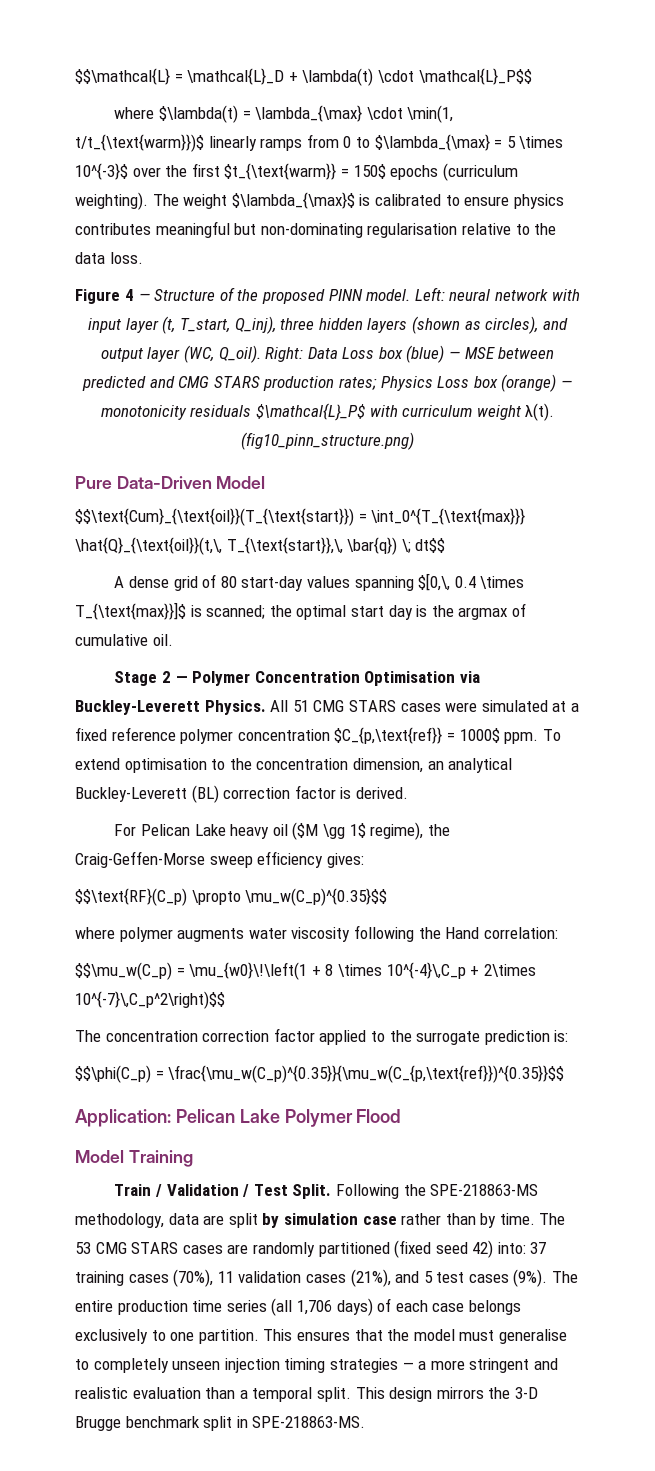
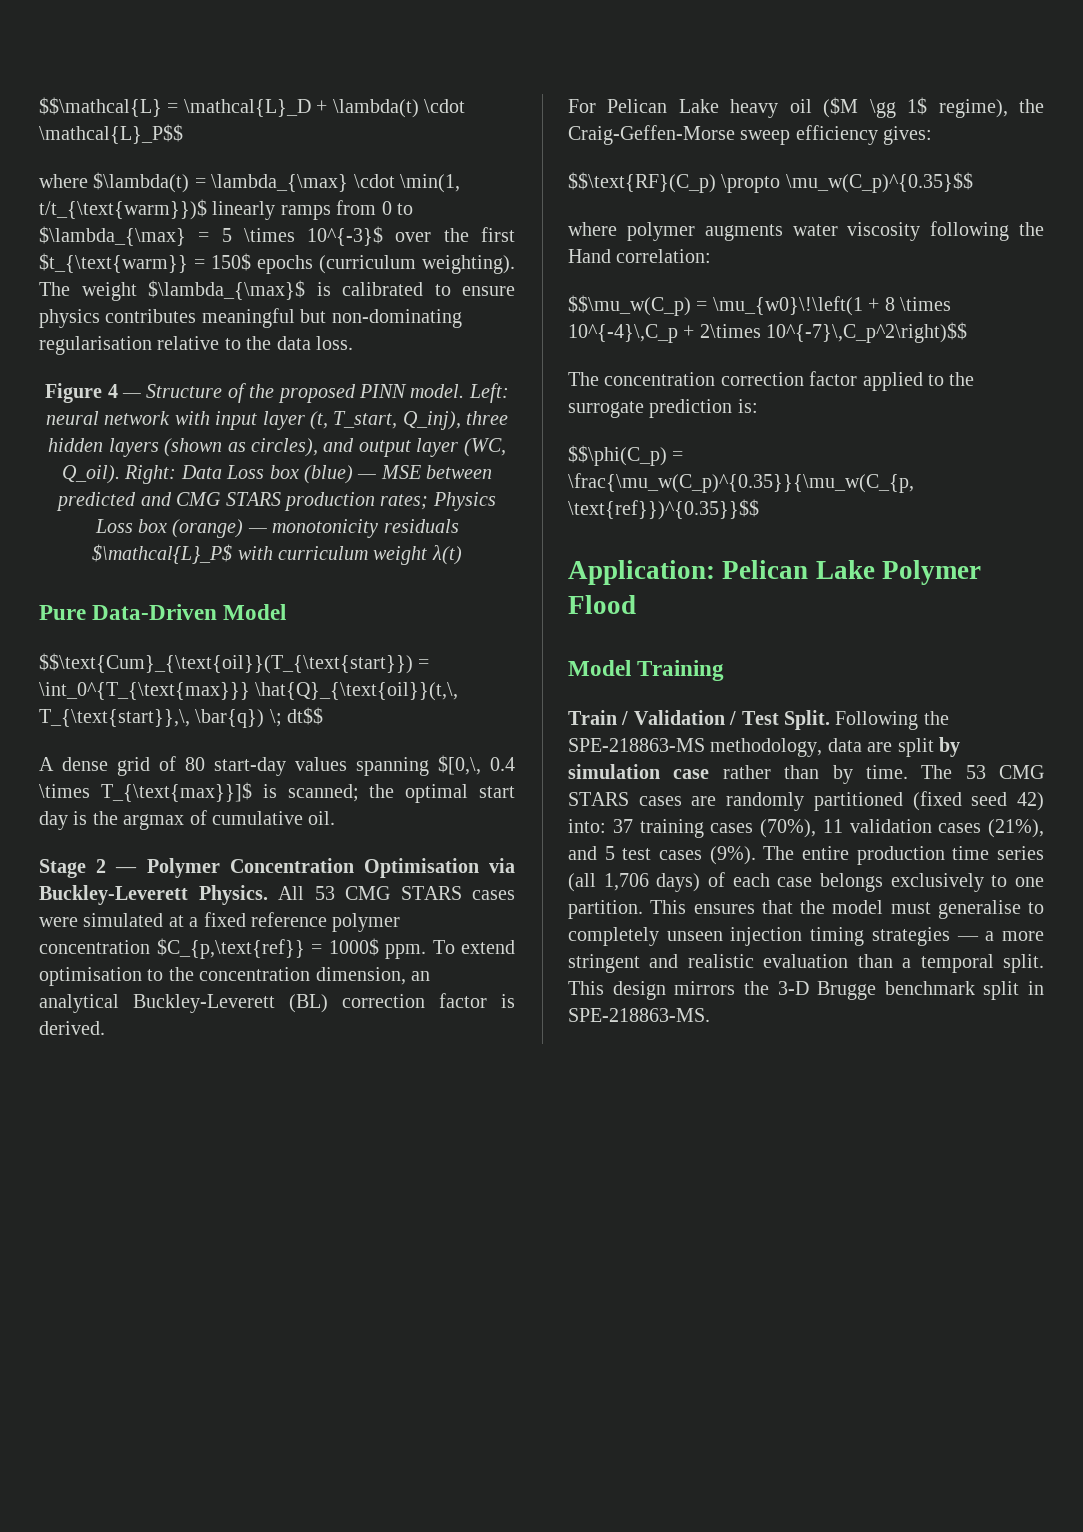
[525,403,555,421] [241,432,414,450] λ(t). (fig10_pinn_structure.png) -> [431,545,462,565] λ(t)
[292,700,309,712] 51 -> [314,886,335,900] 53

